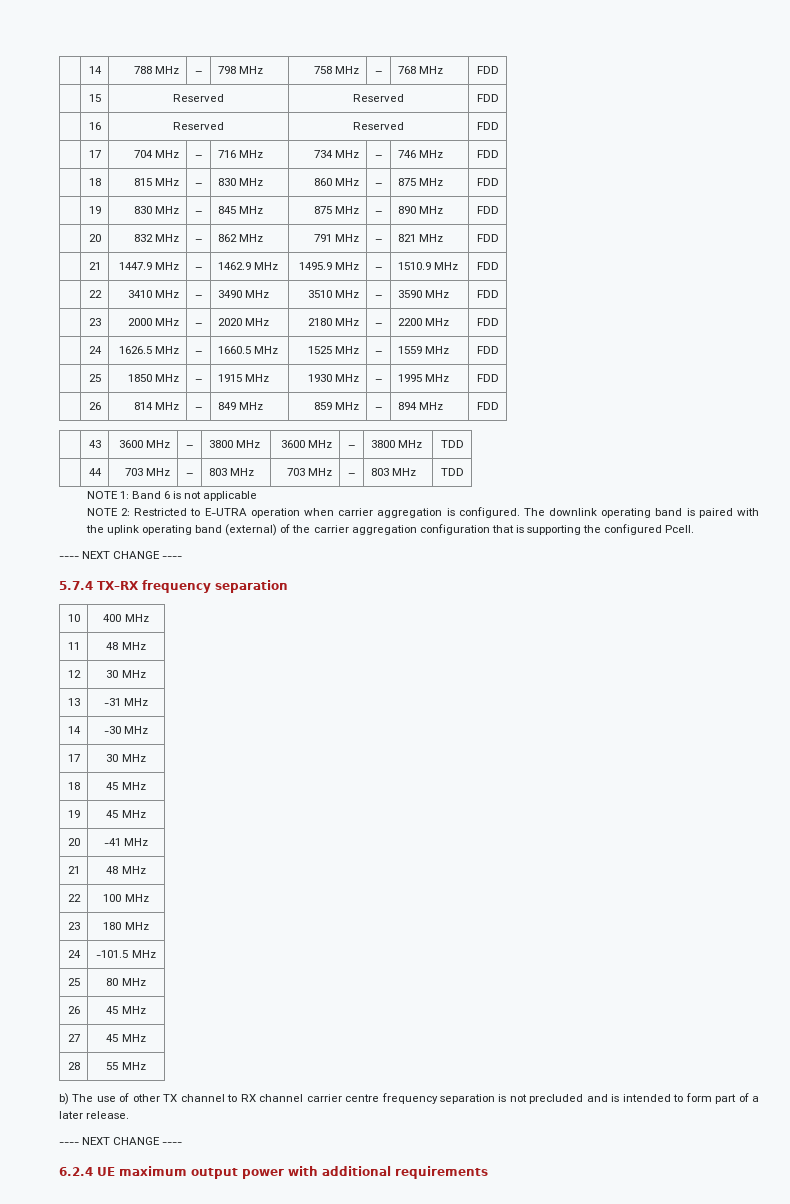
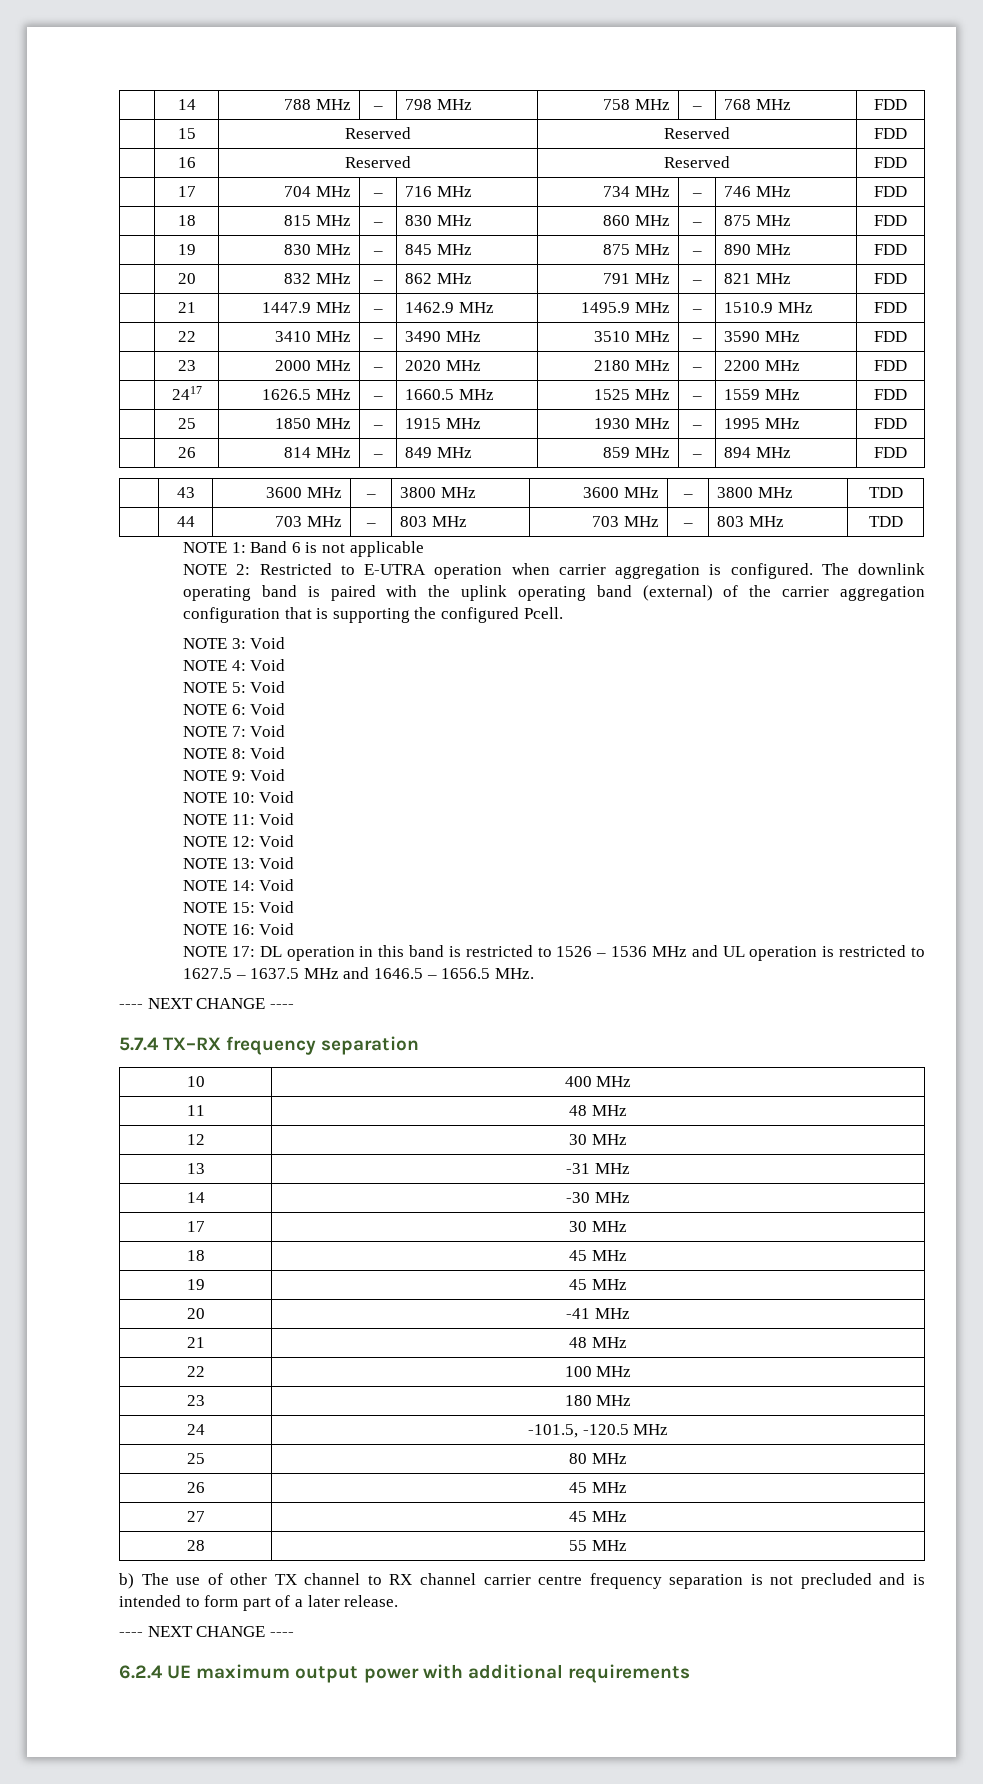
[88,346,102,354] 24 -> [171,386,202,400] 2417
(695, 529) none -> [183,637,286,649] [183,659,286,671] [183,681,286,693] [183,703,286,715] [183,725,286,737] [183,747,286,759] [183,769,286,781] [183,791,295,803] [183,813,295,825] [183,835,295,847] [183,857,295,869] [183,879,295,891] [183,901,295,913] [183,923,295,935] [183,945,925,961] [183,967,534,979] // NOTE 3: Void // NOTE 4: Void // NOTE 5: Void // NOTE 6: Void // NOTE 7: Void // NOTE 8: Void // NOTE 9: Void // NOTE 10: Void // NOTE 11: Void // NOTE 12: Void // NOTE 13: Void // NOTE 14: Void // NOTE 15: Void // NOTE 16: Void // NOTE 17: DL operation in this band is restricted to 1526 – 1536 MHz and UL operation is restricted to 1627.5 – 1637.5 MHz and 1646.5 – 1656.5 MHz.
[96,950,129,958] -101.5 -> [527,1424,629,1438] -101.5, -120.5

